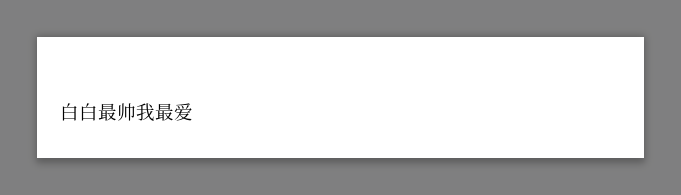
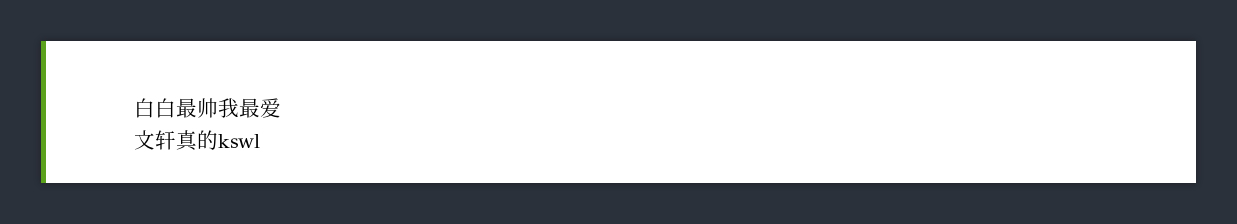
(193, 112) none -> [134,130,260,151] // 文轩真的kswl

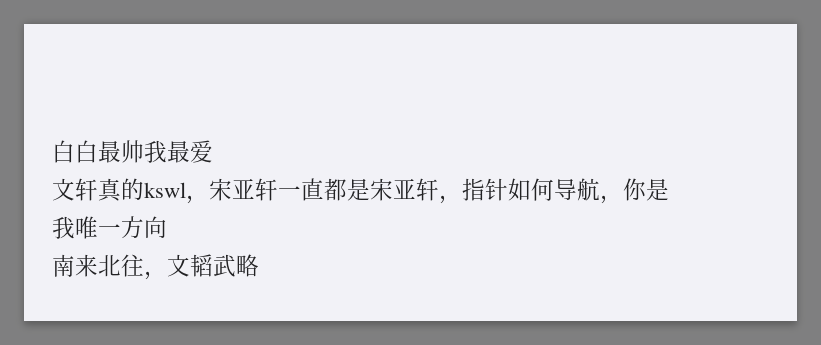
(260, 141) none -> [186,178,669,204] [52,216,167,239] [52,254,259,280] ，宋亚轩一直都是宋亚轩，指针如何导航，你是我唯一方向 // 南来北往，文韬武略

